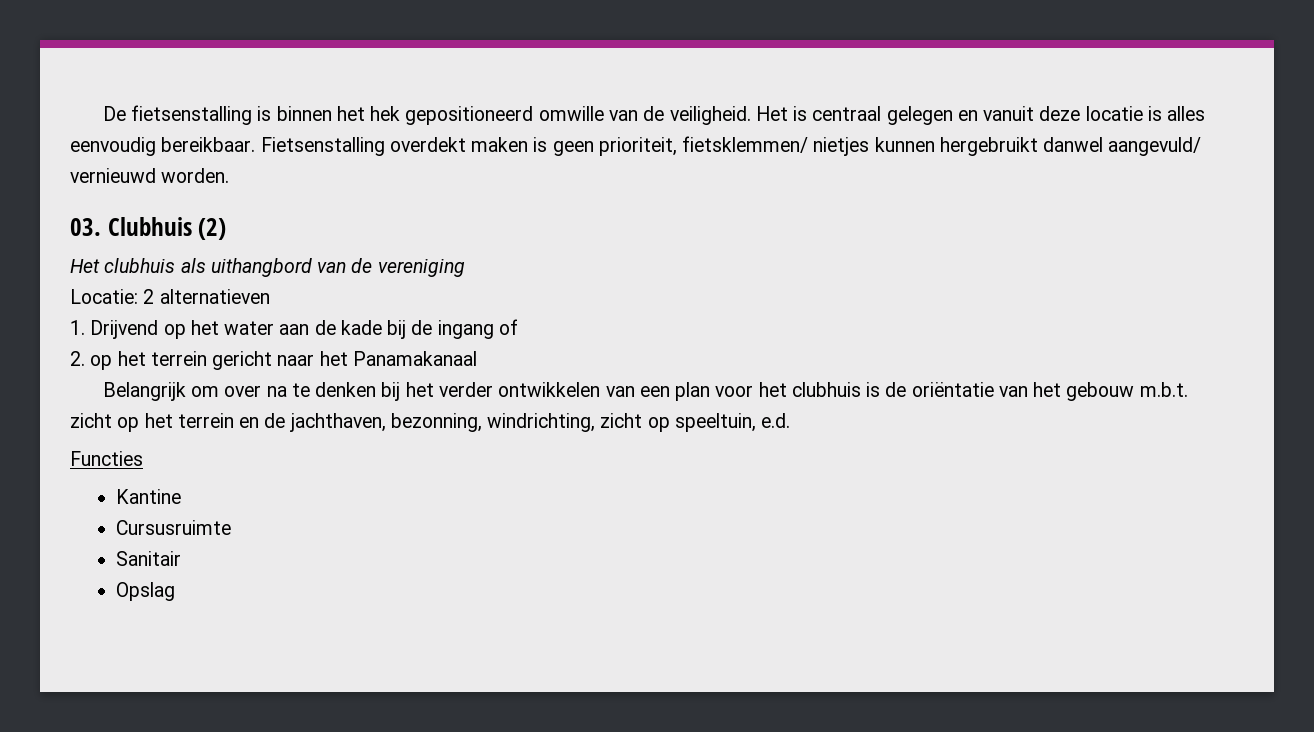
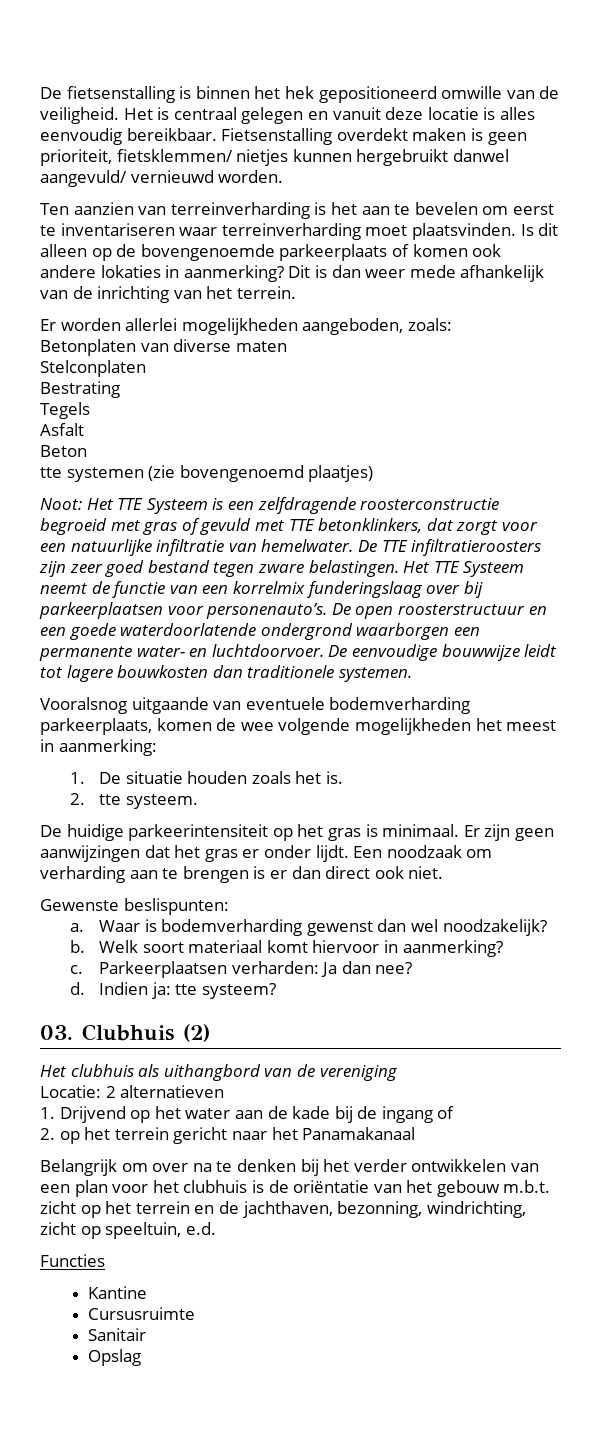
(230, 175) none -> [40,202,554,219] [40,223,559,240] [40,244,502,261] [40,265,545,282] [40,286,296,303] [40,318,452,335] [40,339,287,356] [40,360,146,377] [40,381,120,398] [40,402,90,419] [40,423,84,436] [40,445,87,457] [40,465,374,482] [40,497,500,514] [40,518,538,535] [40,539,542,556] [39,560,525,577] [40,581,483,598] [39,602,547,619] [40,623,480,640] [39,644,558,661] [40,665,412,682] [40,697,471,714] [40,718,557,735] [40,739,157,756] [69,771,343,784] [69,793,198,809] [40,824,554,841] [40,845,493,862] [40,866,444,883] [40,898,229,915] [69,919,547,936] [69,940,503,957] [69,961,413,978] [69,982,276,999] // Ten aanzien van terreinverharding is het aan te bevelen om eerst te inventariseren waar terreinverharding moet plaatsvinden. Is dit alleen op de bovengenoemde parkeerplaats of komen ook andere lokaties in aanmerking? Dit is dan weer mede afhankelijk van de inrichting van het terrein. // Er worden allerlei mogelijkheden aangeboden, zoals: // Betonplaten van diverse maten // Stelconplaten // Bestrating // Tegels // Asfalt // Beton // tte systemen (zie bovengenoemd plaatjes) // Noot: Het TTE Systeem is een zelfdragende roosterconstructie begroeid met gras of gevuld met TTE betonklinkers, dat zorgt voor een natuurlijke infiltratie van hemelwater. De TTE infiltratieroosters zijn zeer goed bestand tegen zware belastingen. Het TTE Systeem neemt de functie van een korrelmix funderingslaag over bij parkeerplaatsen voor personenauto’s. De open roosterstructuur en een goede waterdoorlatende ondergrond waarborgen een permanente water- en luchtdoorvoer. De eenvoudige bouwwijze leidt tot lagere bouwkosten dan traditionele systemen. // Vooralsnog uitgaande van eventuele bodemverharding parkeerplaats, komen de wee volgende mogelijkheden het meest in aanmerking: // 1. De situatie houden zoals het is. // 2. tte systeem. // De huidige parkeerintensiteit op het gras is minimaal. Er zijn geen aanwijzingen dat het gras er onder lijdt. Een noodzaak om verharding aan te brengen is er dan direct ook niet. // Gewenste beslispunten: // a. Waar is bodemverharding gewenst dan wel noodzakelijk? // b. Welk soort materiaal komt hiervoor in aanmerking? // c. Parkeerplaatsen verharden: Ja dan nee? // d. Indien ja: tte systeem?

